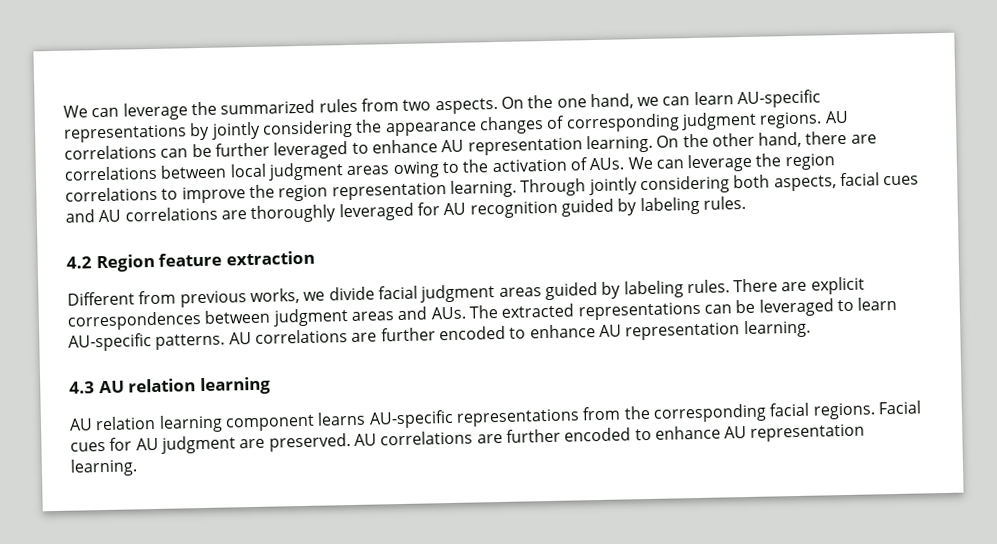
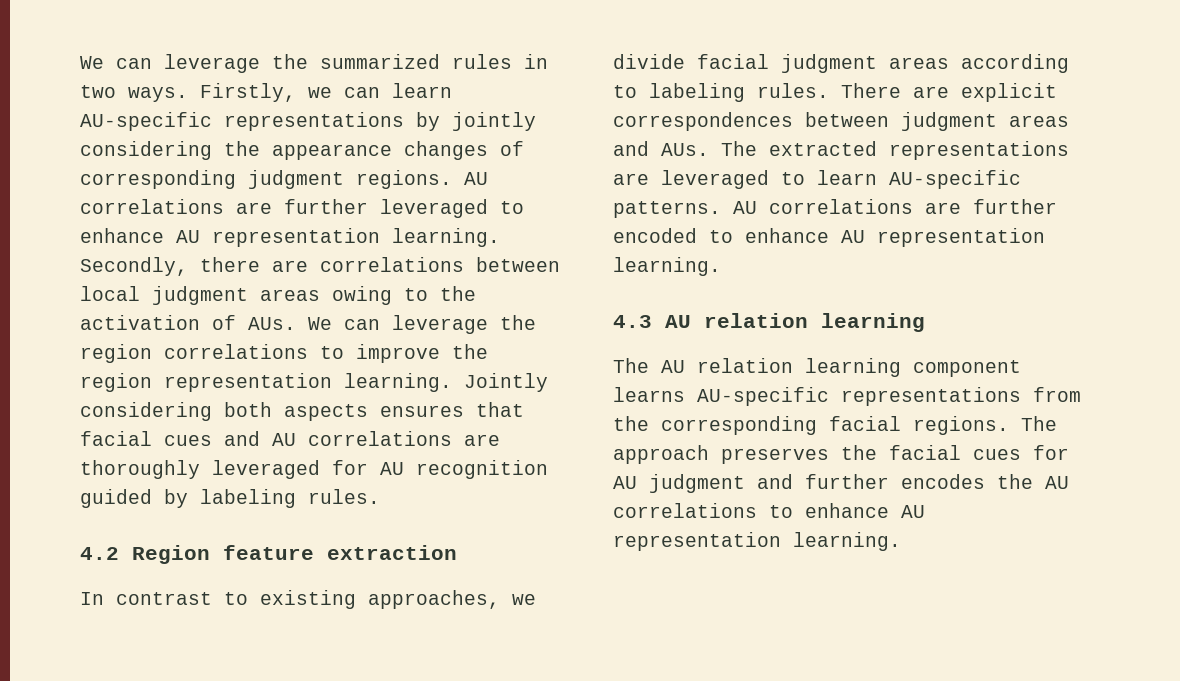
[360,93,634,115] from two aspects. On the one hand, -> [524,54,548,69] [80,83,296,102] in two ways. Firstly,
[160,143,212,158] can be -> [236,202,272,214] are
[656,131,803,148] On the other hand, -> [80,257,188,276] Secondly,
[520,174,837,197] Through jointly considering both aspects, -> [464,373,548,392] [80,402,524,421] Jointly considering both aspects ensures that
[67,288,300,308] Different from previous works, -> [80,590,500,609] In contrast to existing approaches,
[544,281,622,301] guided by -> [961,54,1069,73] [613,85,637,98] according to
[703,299,756,314] can be -> [613,173,649,185] are
(271, 386) none -> [613,358,649,373] The
[877,400,921,415] [70,427,632,454] Facial cues for AU judgment are preserved. AU correlations are further encoded -> [1021,416,1057,431] [613,445,1069,464] [613,474,1069,493] [613,503,757,518] The approach preserves the facial cues for AU judgment and further encodes the AU correlations

